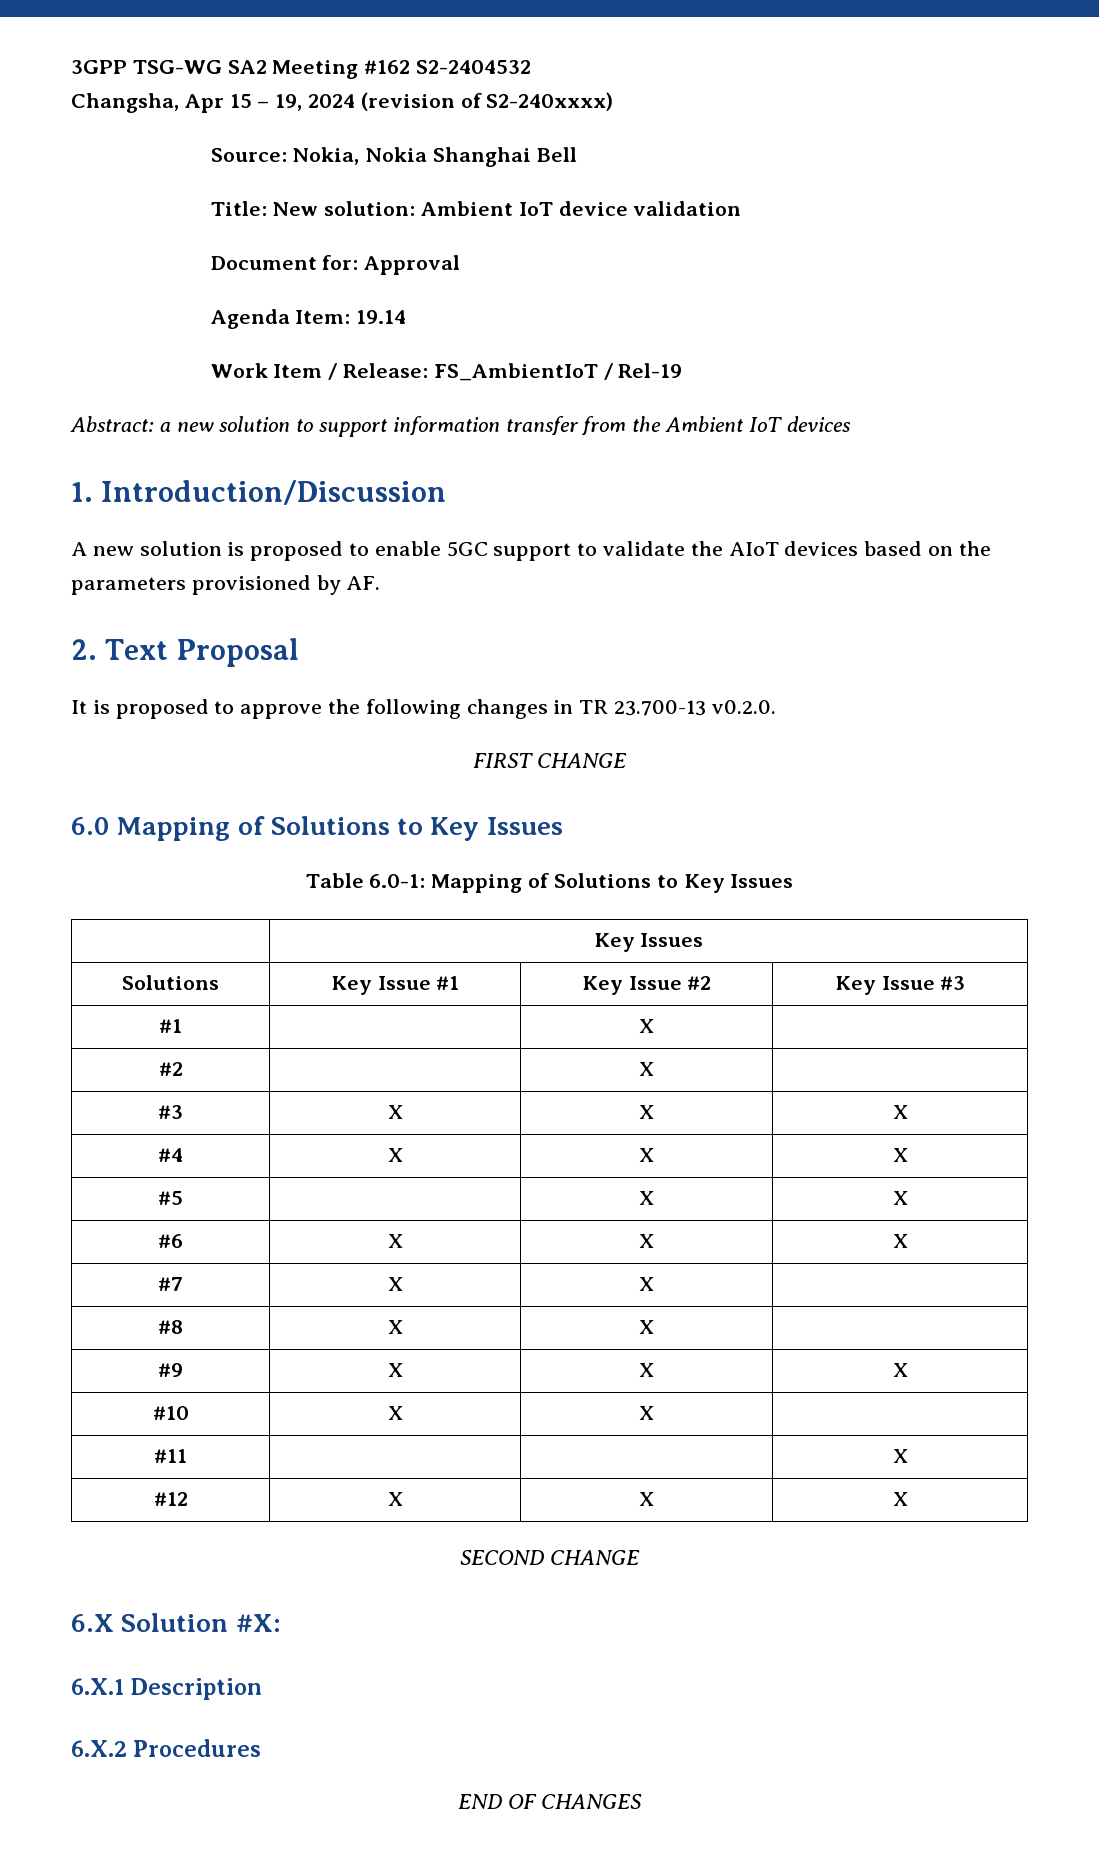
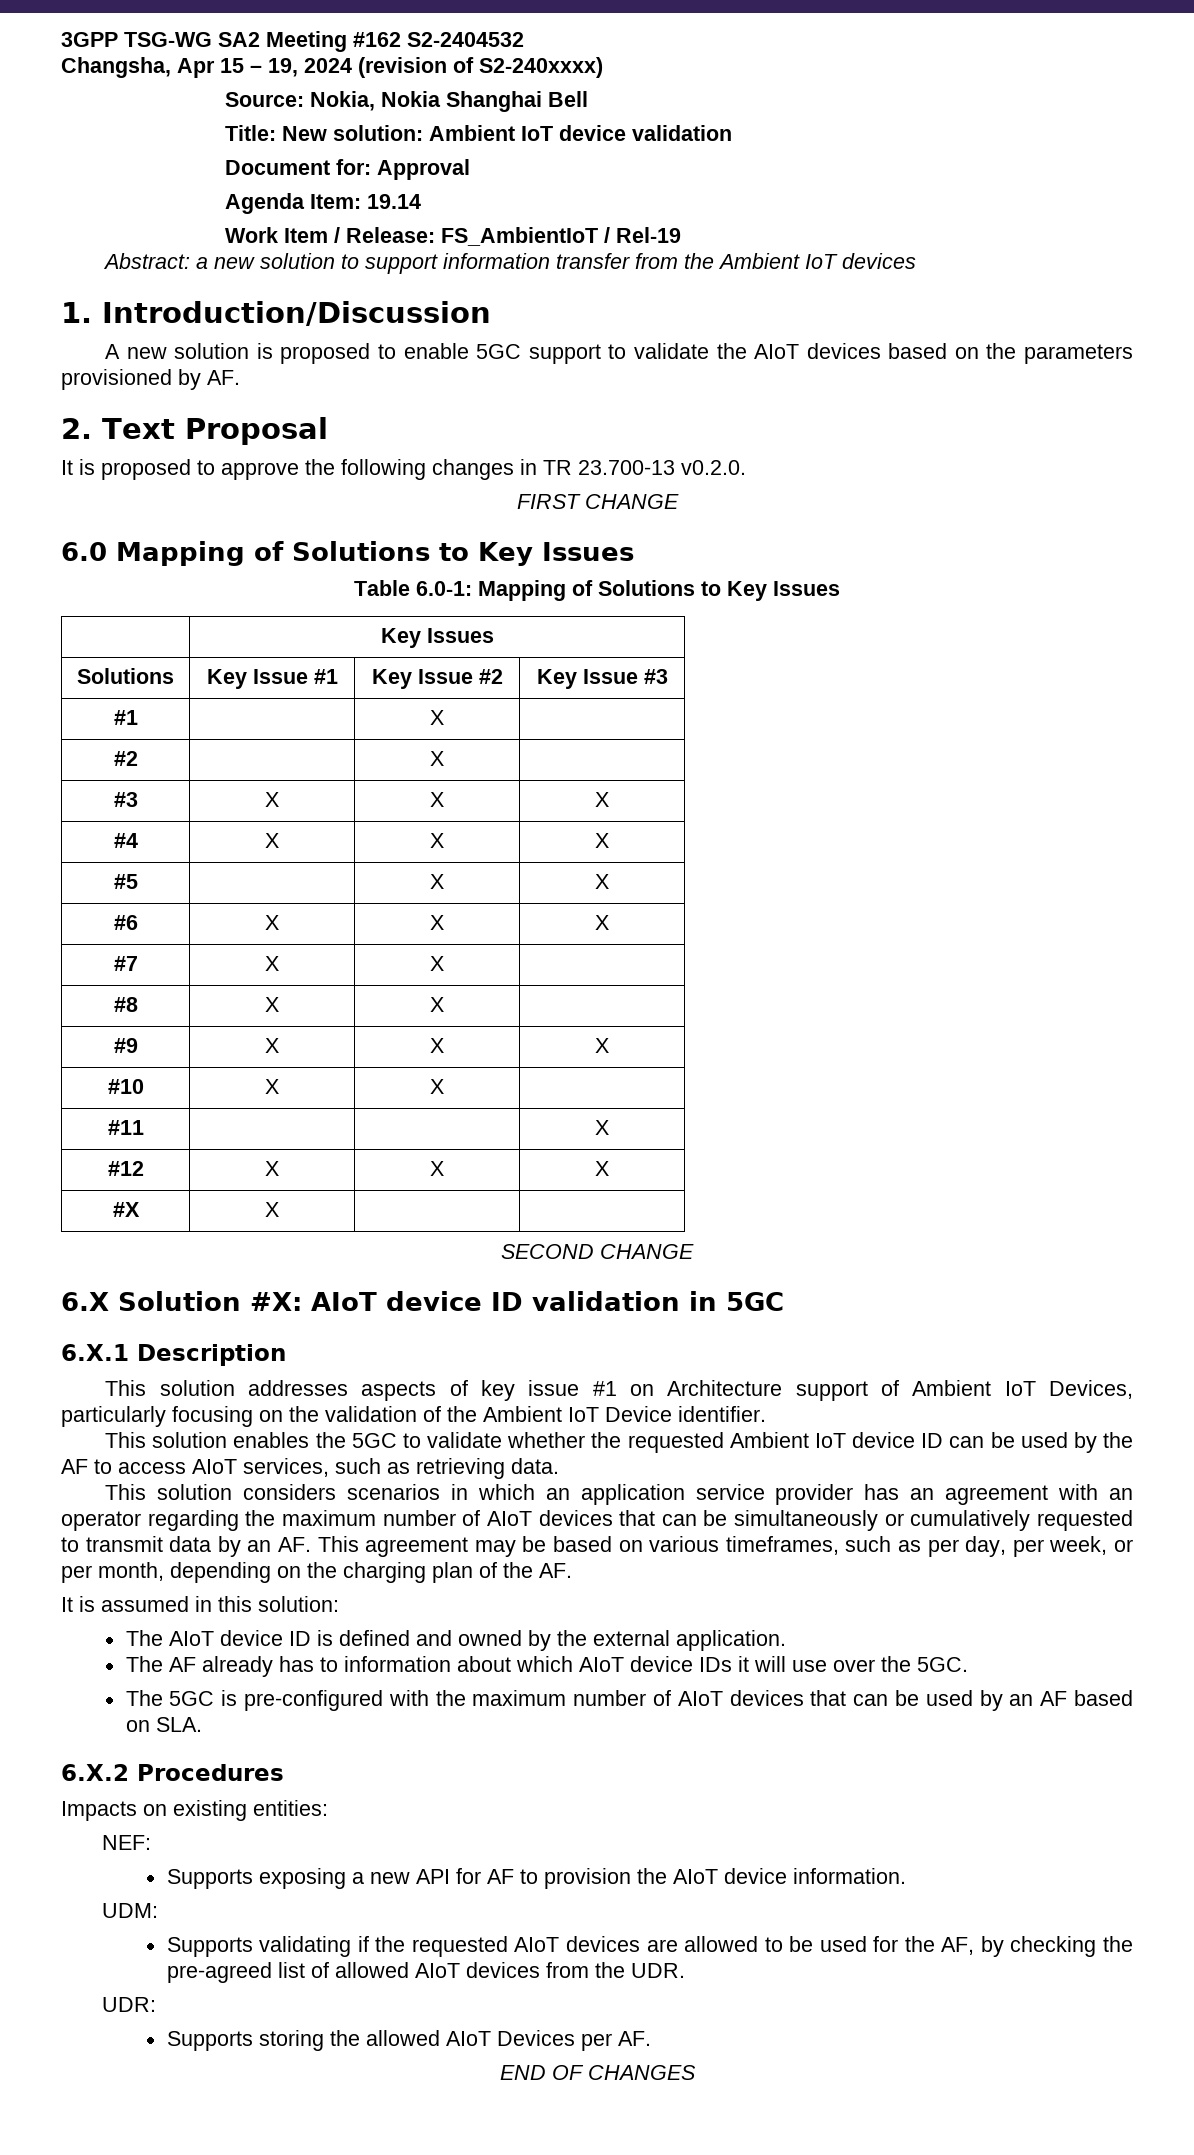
(908, 1499) none -> [112,1202,140,1217] [265,1202,279,1217] // #X | X | |
[71,1678,263,1700] [71,1739,262,1757] // 6.X.1 Description // 6.X.2 Procedures -> [311,1291,784,1311] [61,1344,286,1366] [105,1380,1134,1401] [61,1406,766,1427] [105,1432,1133,1453] [61,1458,559,1479] [105,1484,1133,1505] [61,1510,1133,1531] [61,1536,1133,1557] [61,1562,572,1583] [61,1596,339,1612] [125,1630,786,1651] [125,1656,968,1677] [125,1690,1134,1711] [125,1717,202,1732] [61,1764,284,1781] [61,1800,328,1821] [102,1835,152,1850] [166,1868,906,1889] [102,1903,159,1918] [166,1936,1134,1957] [166,1962,685,1983] [102,1997,157,2012] [166,2030,651,2051] AIoT device ID validation in 5GC // 6.X.1 Description // This solution addresses aspects of key issue #1 on Architecture support of Ambient IoT Devices, particularly focusing on the validation of the Ambient IoT Device identifier. // This solution enables the 5GC to validate whether the requested Ambient IoT device ID can be used by the AF to access AIoT services, such as retrieving data. // This solution considers scenarios in which an application service provider has an agreement with an operator regarding the maximum number of AIoT devices that can be simultaneously or cumulatively requested to transmit data by an AF. This agreement may be based on various timeframes, such as per day, per week, or per month, depending on the charging plan of the AF. // It is assumed in this solution: // The AIoT device ID is defined and owned by the external application. // The AF already has to information about which AIoT device IDs it will use over the 5GC. // The 5GC is pre-configured with the maximum number of AIoT devices that can be used by an AF based on SLA. // 6.X.2 Procedures // Impacts on existing entities: // NEF: // Supports exposing a new API for AF to provision the AIoT device information. // UDM: // Supports validating if the requested AIoT devices are allowed to be used for the AF, by checking the pre-agreed list of allowed AIoT devices from the UDR. // UDR: // Supports storing the allowed AIoT Devices per AF.

